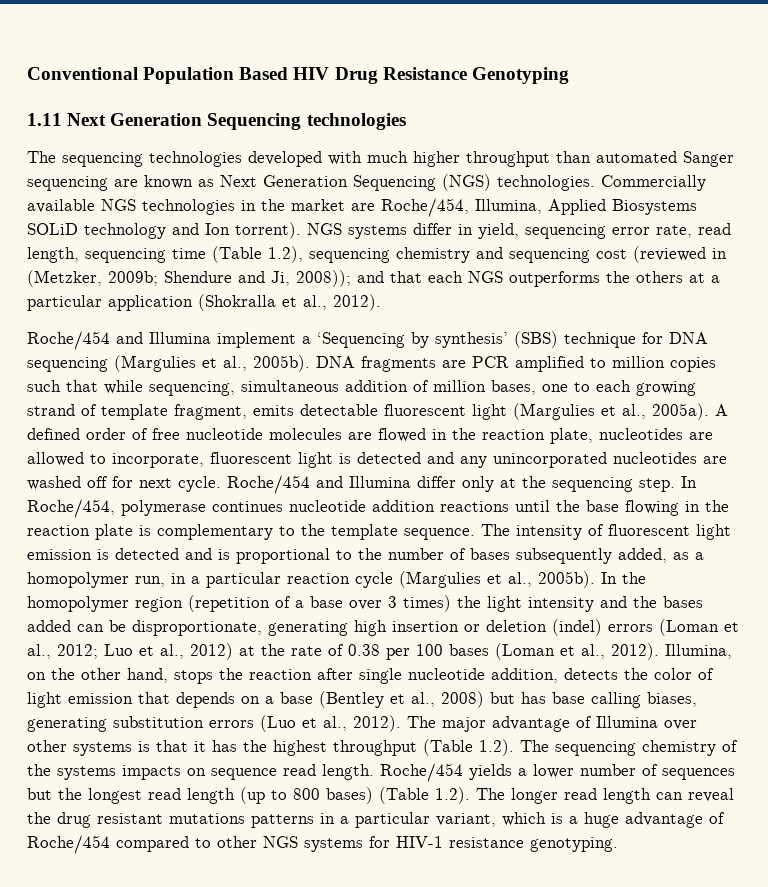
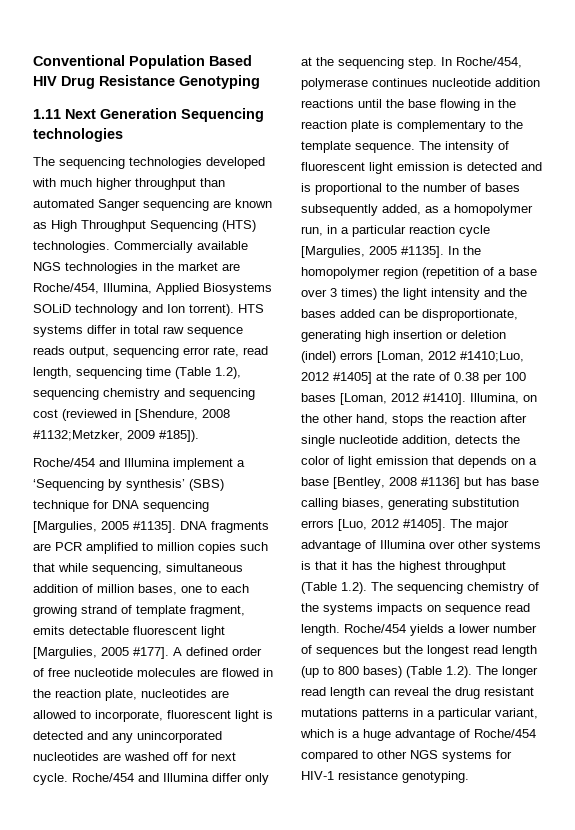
[220,174,491,191] Next Generation Sequencing (NGS) -> [51,220,256,232] High Throughput Sequencing (HTS)
[307,223,342,235] NGS -> [238,304,264,313] HTS
[478,223,519,239] yield, -> [134,325,243,337] [33,346,109,358] total raw sequence reads output,
[27,270,720,287] [27,294,381,311] (Metzker, 2009b; Shendure and Ji, 2008)); and that each NGS outperforms the others at a particular application (Shokralla et al., 2012). -> [135,409,230,421] [33,430,199,442] [Shendure, 2008 #1132;Metzker, 2009 #185]).
[114,355,310,372] (Margulies et al., 2005b). -> [33,521,176,533] [Margulies, 2005 #1135].
[513,403,709,420] (Margulies et al., 2005a). -> [33,647,169,659] [Margulies, 2005 #177].
[399,571,595,588] (Margulies et al., 2005b). -> [301,246,444,258] [Margulies, 2005 #1135].
[659,619,739,636] [27,643,233,660] (Loman et al., 2012; Luo et al., 2012) -> [377,351,524,363] [301,372,372,384] [Loman, 2012 #1410;Luo, 2012 #1405]
[495,643,659,660] (Loman et al., 2012). -> [340,393,466,405] [Loman, 2012 #1410].
[319,691,484,708] (Bentley et al., 2008) -> [333,477,460,489] [Bentley, 2008 #1136]
[260,715,401,732] (Luo et al., 2012). -> [338,519,446,531] [Luo, 2012 #1405].

